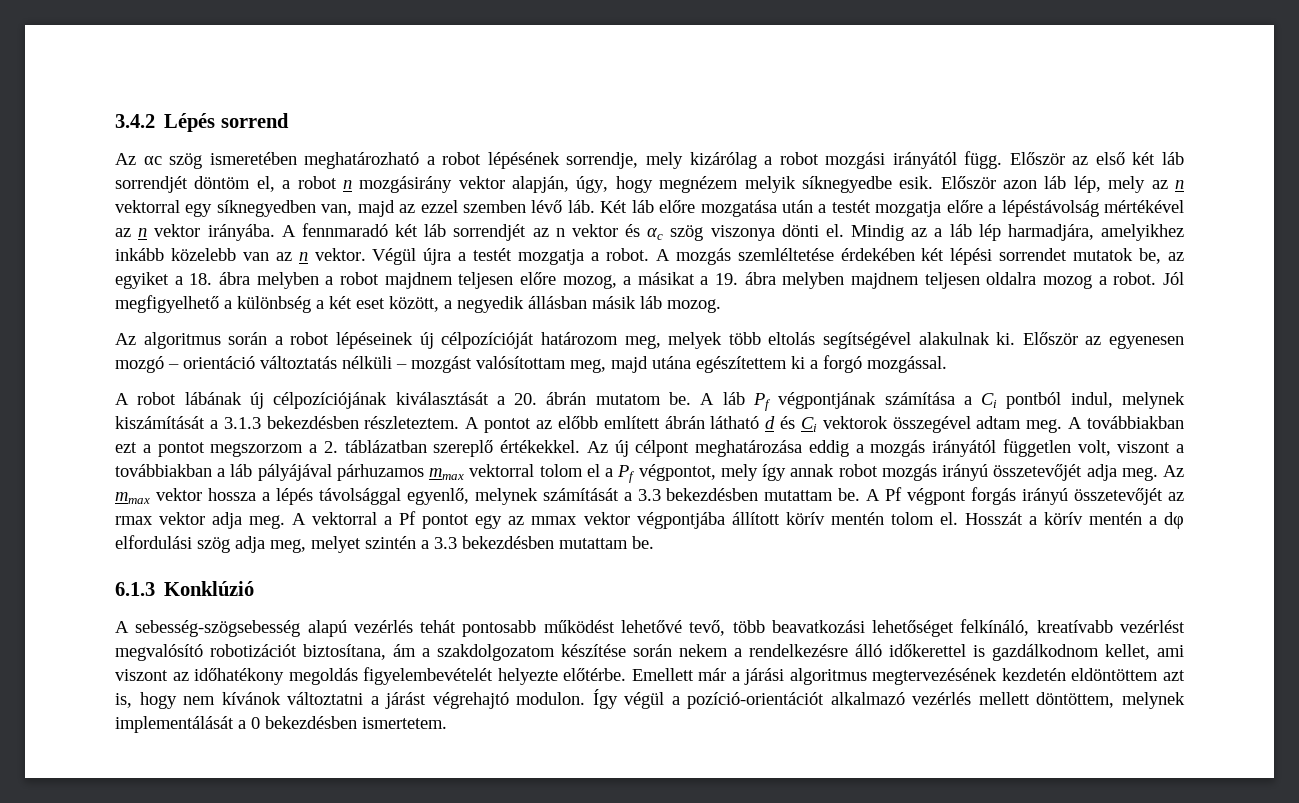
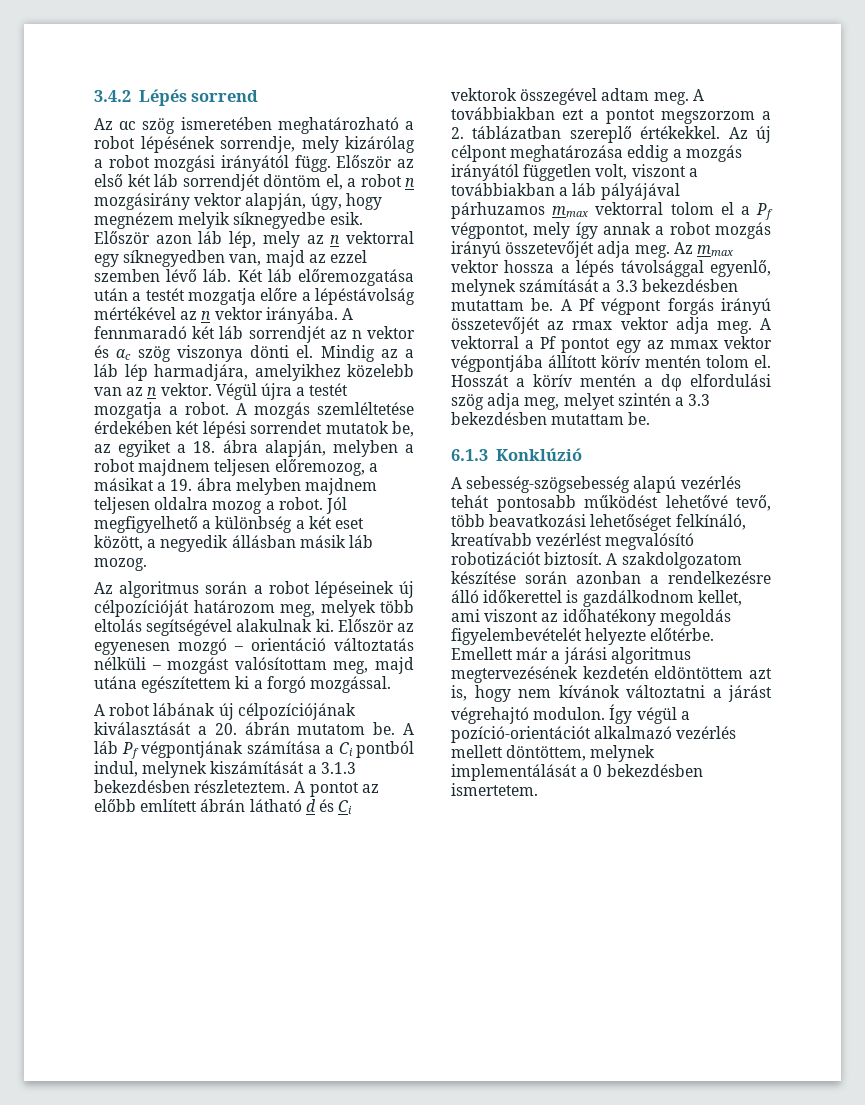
[659,200,777,217] előre mozgatása -> [298,269,414,286] előremozgatása
[115,248,164,261] inkább -> (341, 372) none
(250, 278) none -> [264,440,326,457] alapján,
[519,272,617,289] előre mozog, -> [274,459,365,476] előremozog,
(835, 470) none -> [655,226,665,235] a
[303,644,430,660] biztosítana, ám a -> [544,552,618,565] biztosít. A
[679,644,728,657] nekem -> [576,571,641,584] azonban

